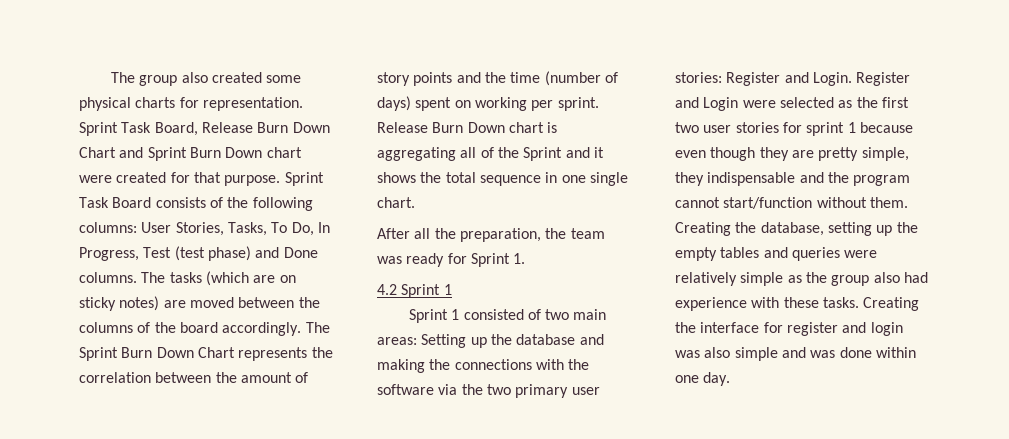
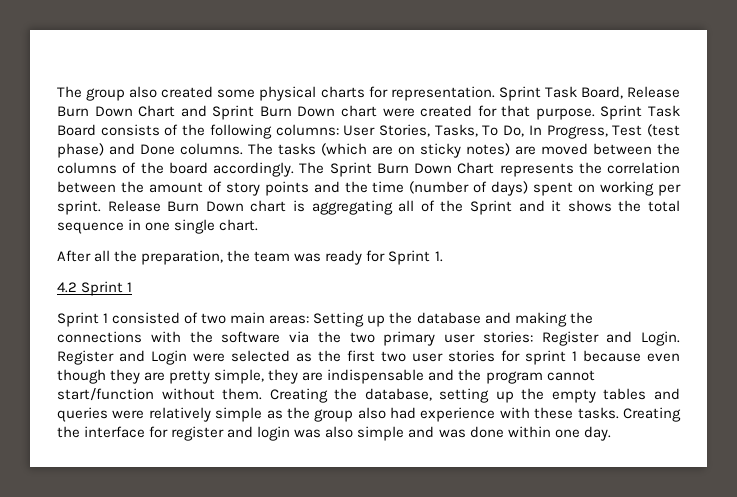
(704, 179) none -> [302,372,324,381] are

